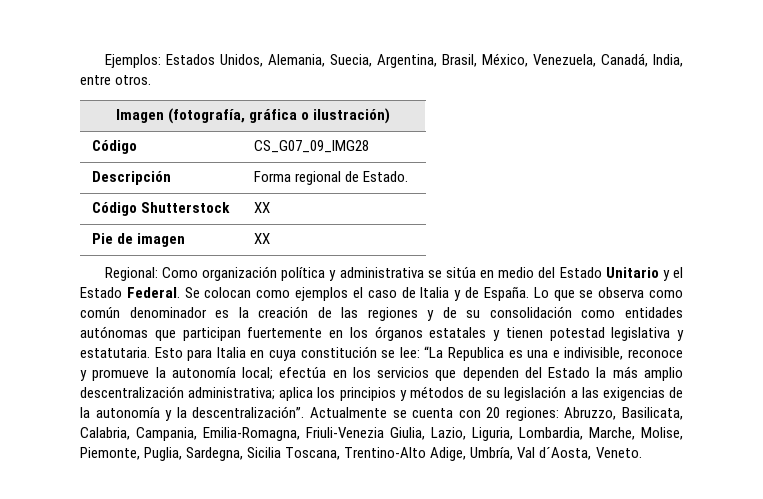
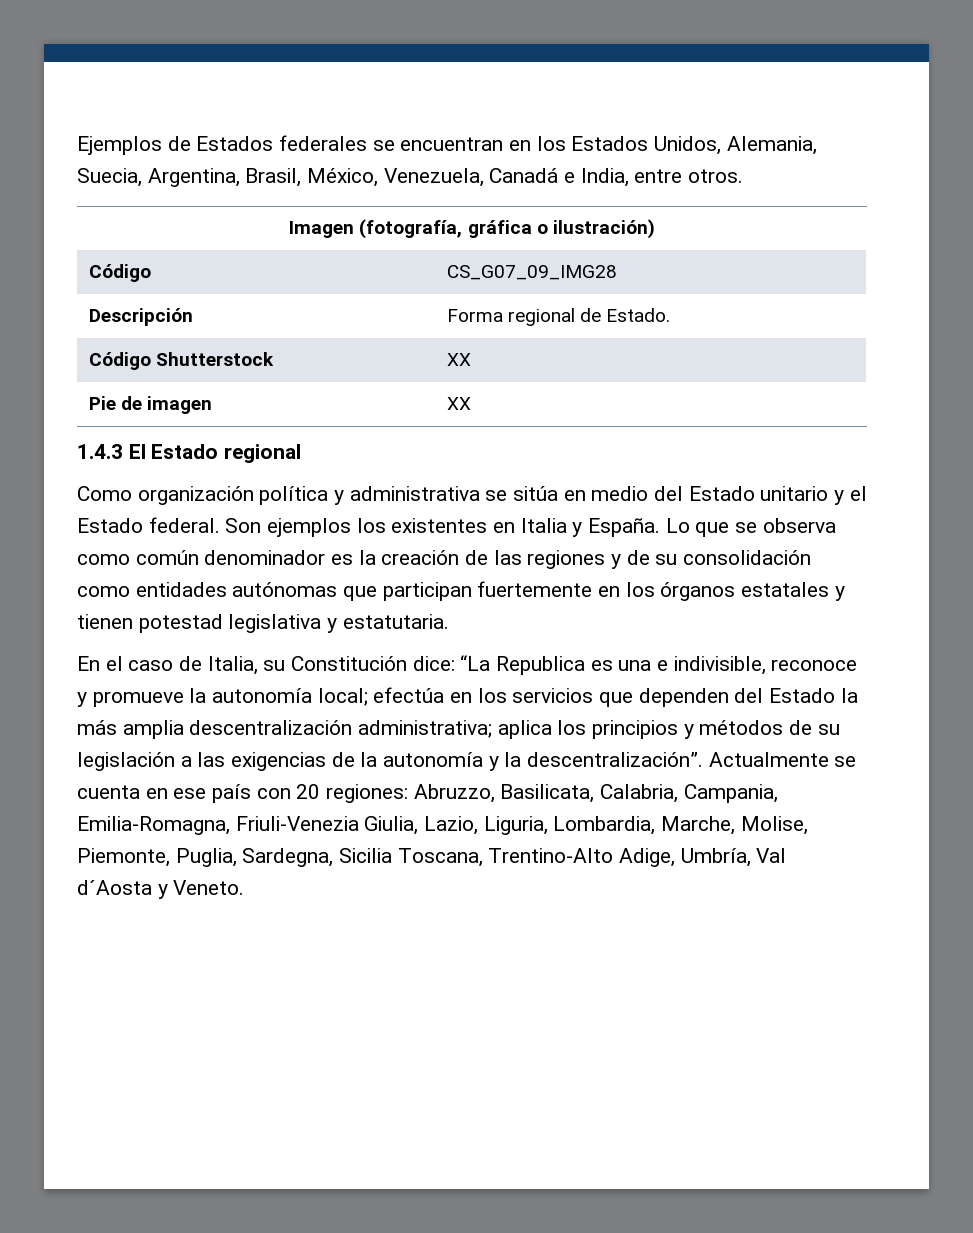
[104,54,161,68] Ejemplos: -> [77,135,566,155] Ejemplos de Estados federales se encuentran en los
[600,53,648,67] Canadá, -> [489,168,576,183] Canadá e
[104,267,158,281] Regional: -> [77,444,302,463] 1.4.3 El Estado regional //
[605,267,659,278] Unitario -> [760,486,829,501] unitario
[126,287,416,301] Federal. Se colocan como ejemplos el caso de -> [148,517,516,537] federal. Son ejemplos los existentes en
[465,287,480,298] de -> (583, 529) none
[154,346,420,361] Esto para Italia en cuya constitución se lee: -> [77,656,455,675] // En el caso de Italia, su Constitución dice:
[643,367,683,381] amplio -> [122,720,184,739] amplia
(454, 413) none -> [145,784,252,803] en ese país
[539,447,592,460] d´Aosta, -> [77,880,168,899] d´Aosta y

